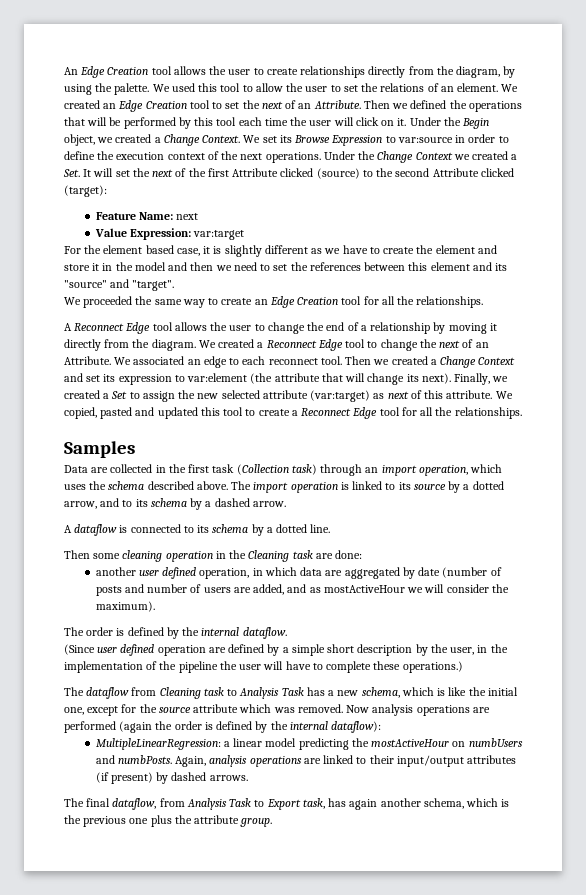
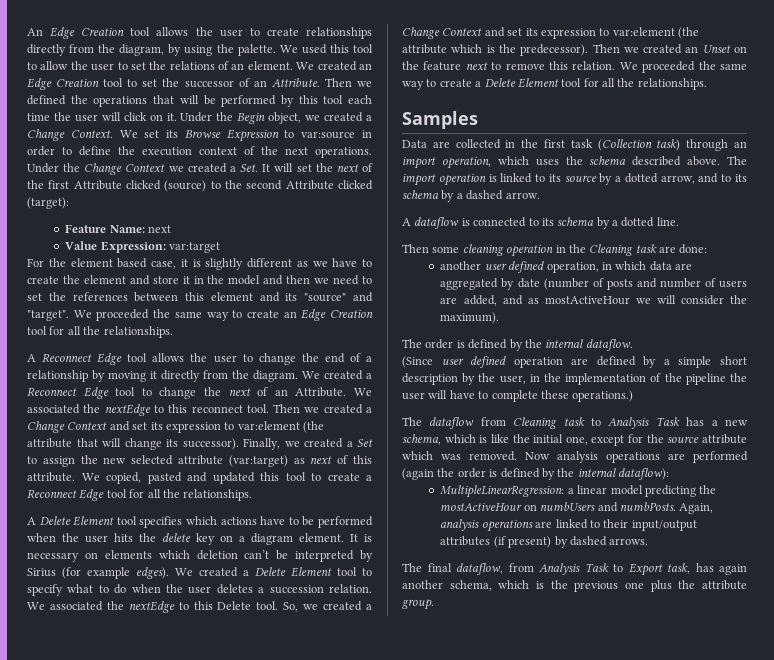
[261,101,283,109] next -> [184,80,234,88] successor
(175, 285) // -> (69, 315) none
[187,356,266,368] an edge to each -> [83,404,188,416] the nextEdge to this
[421,373,451,384] next). -> [182,438,239,450] successor).
(522, 413) none -> [27,516,373,528] [27,533,372,545] [27,550,373,562] [27,567,372,579] [27,584,372,596] [27,601,373,613] [402,27,699,39] [402,44,747,56] [402,61,747,73] [402,78,707,90] // A Delete Element tool specifies which actions have to be performed when the user hits the delete key on a diagram element. It is necessary on elements which deletion can’t be interpreted by Sirius (for example edges). We created a Delete Element tool to specify what to do when the user deletes a succession relation. We associated the nextEdge to this Delete tool. So, we created a Change Context and set its expression to var:element (the attribute which is the predecessor). Then we created an Unset on the feature next to remove this relation. We proceeded the same way to create a Delete Element tool for all the relationships.

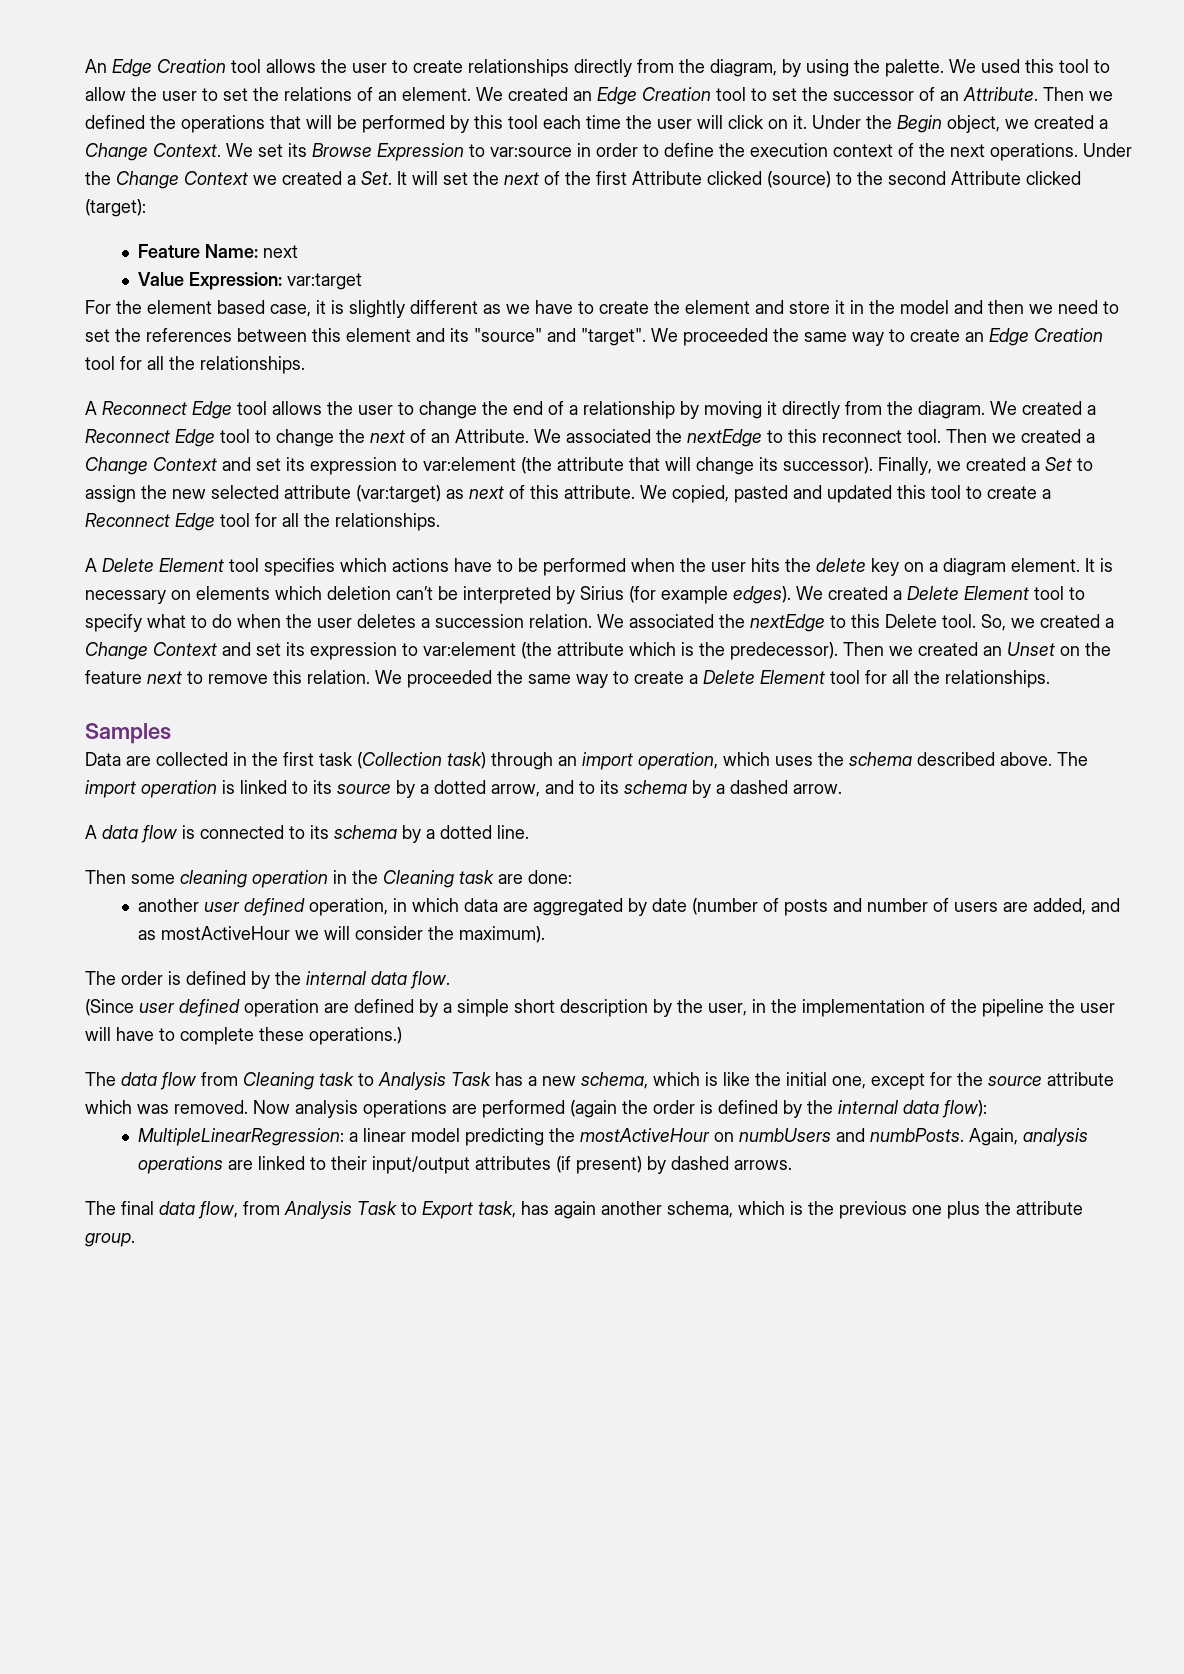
[414,217,460,229] dataflow -> [102,825,178,843] data flow
[585,339,633,351] dataflow. -> [371,971,450,989] data flow.
[429,417,475,429] dataflow -> [121,1072,197,1090] data flow
[618,468,669,480] dataflow): -> [903,1100,987,1118] data flow):
[456,563,503,575] dataflow, -> [159,1201,238,1219] data flow,

